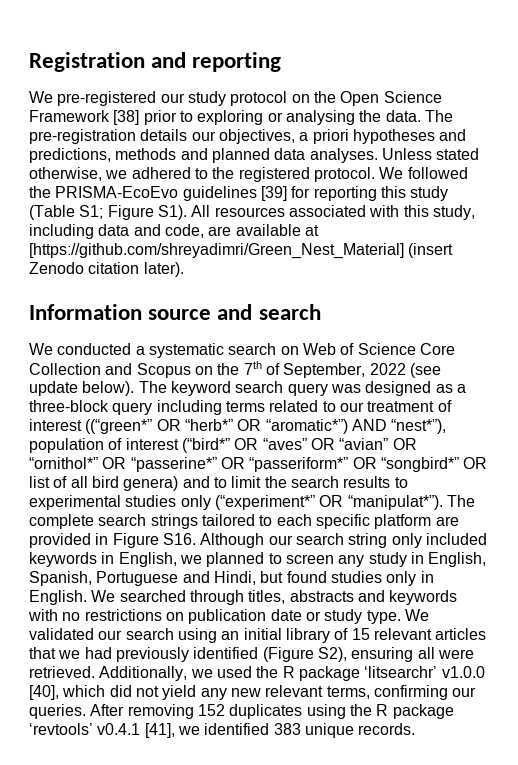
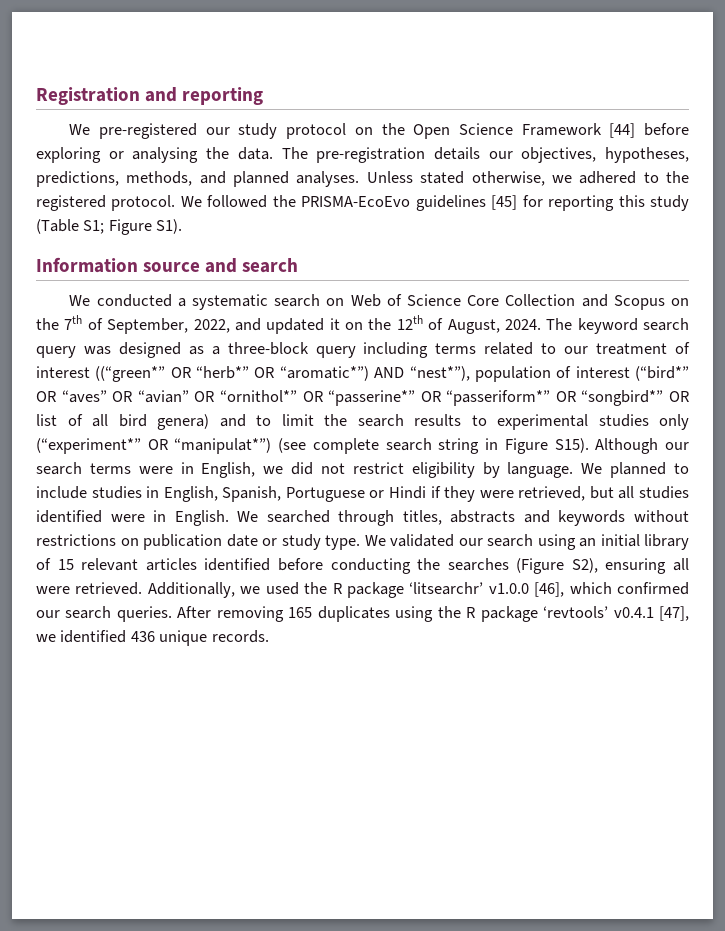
[113,110,193,125] [38] prior to -> [609,123,689,138] [44] before
[299,129,467,144] [29,148,177,163] a priori hypotheses and predictions, methods -> [605,147,689,163] [36,171,193,187] hypotheses, predictions, methods,
[274,148,306,160] data -> (290, 179) none
[260,186,287,201] [39] -> [491,195,518,210] [45]
[191,205,475,220] [29,224,319,239] [29,243,454,259] [29,262,184,277] All resources associated with this study, including data and code, are available at [https://github.com/shreyadimri/Green_Nest_Material] (insert Zenodo citation later). -> (183, 226) none
[369,363,441,378] [29,381,135,396] 2022 (see update below). -> [193,315,541,334] 2022, and updated it on the 12th of August, 2024.
[347,495,475,510] [29,514,459,529] [29,533,91,548] “manipulat*”). The complete search strings tailored to each specific platform are provided -> [174,438,480,454] “manipulat*”) (see complete search string
[162,533,196,545] S16. -> [554,438,589,453] S15).
[348,533,487,548] [29,552,487,567] [29,571,417,586] string only included keywords in English, we planned to screen any study in English, Spanish, Portuguese and Hindi, but found studies only -> [89,462,689,478] [36,486,689,502] [36,510,145,523] terms were in English, we did not restrict eligibility by language. We planned to include studies in English, Spanish, Portuguese or Hindi if they were retrieved, but all studies identified were
[28,609,81,621] with no -> [634,510,689,522] without
[29,647,259,662] that we had previously identified -> [204,558,509,574] identified before conducting the searches
[29,685,477,700] [40], which did not yield any new relevant terms, confirming our -> [534,582,689,597] [36,606,112,619] [46], which confirmed our search
[197,704,225,716] 152 -> [288,607,313,618] 165
[144,723,175,738] [41], -> [658,606,689,621] [47],
[273,723,301,735] 383 -> [130,631,155,642] 436

